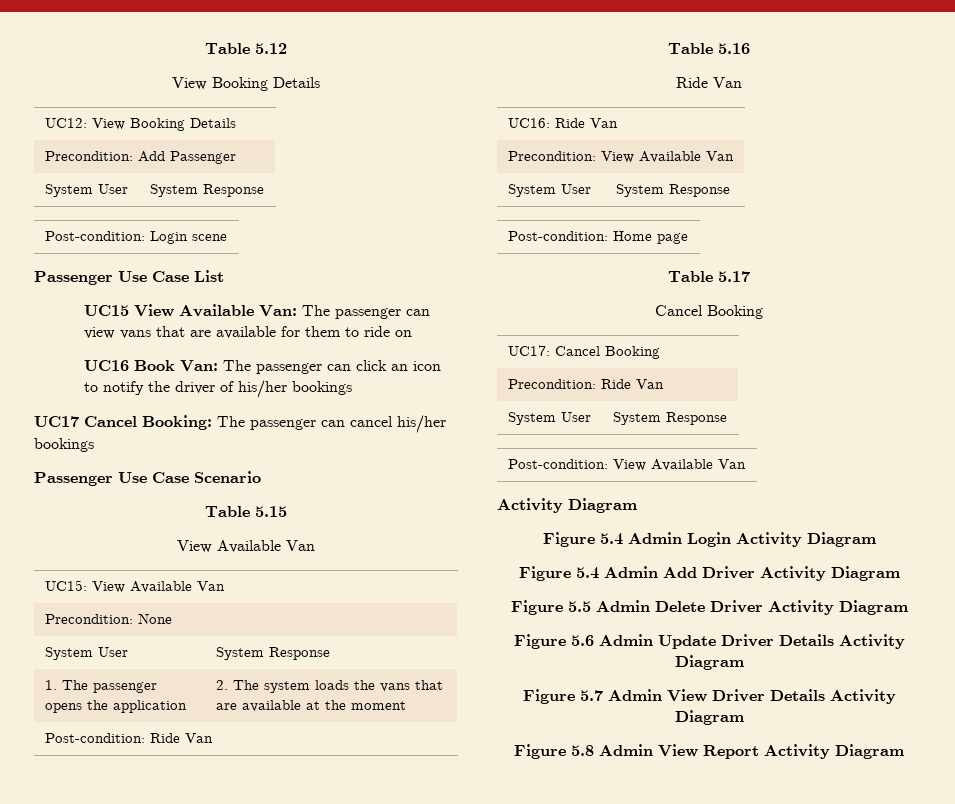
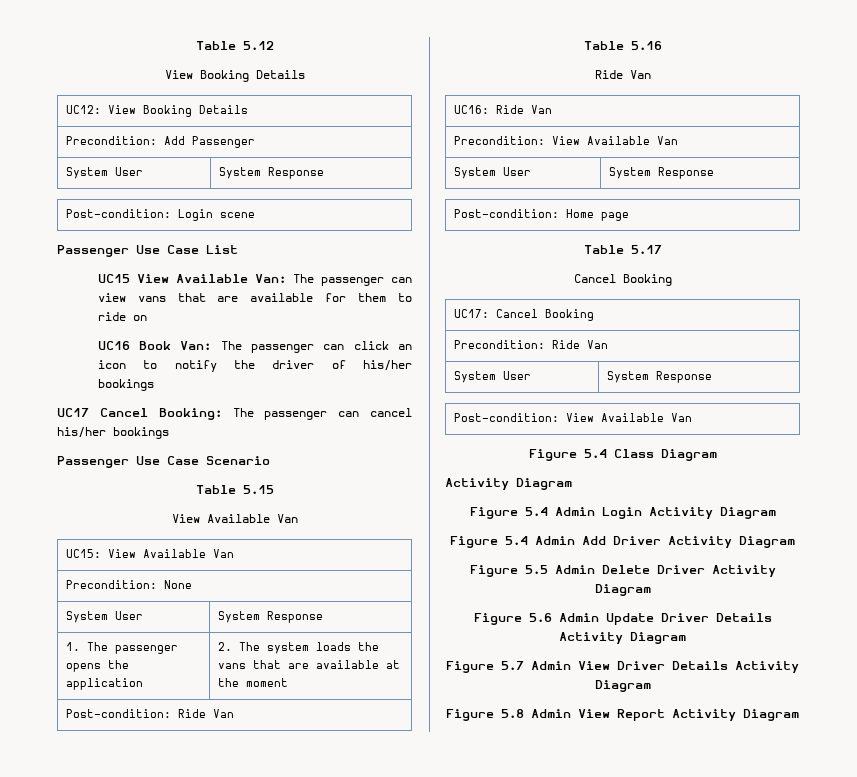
(746, 464) none -> [528,449,717,461] // Figure 5.4 Class Diagram

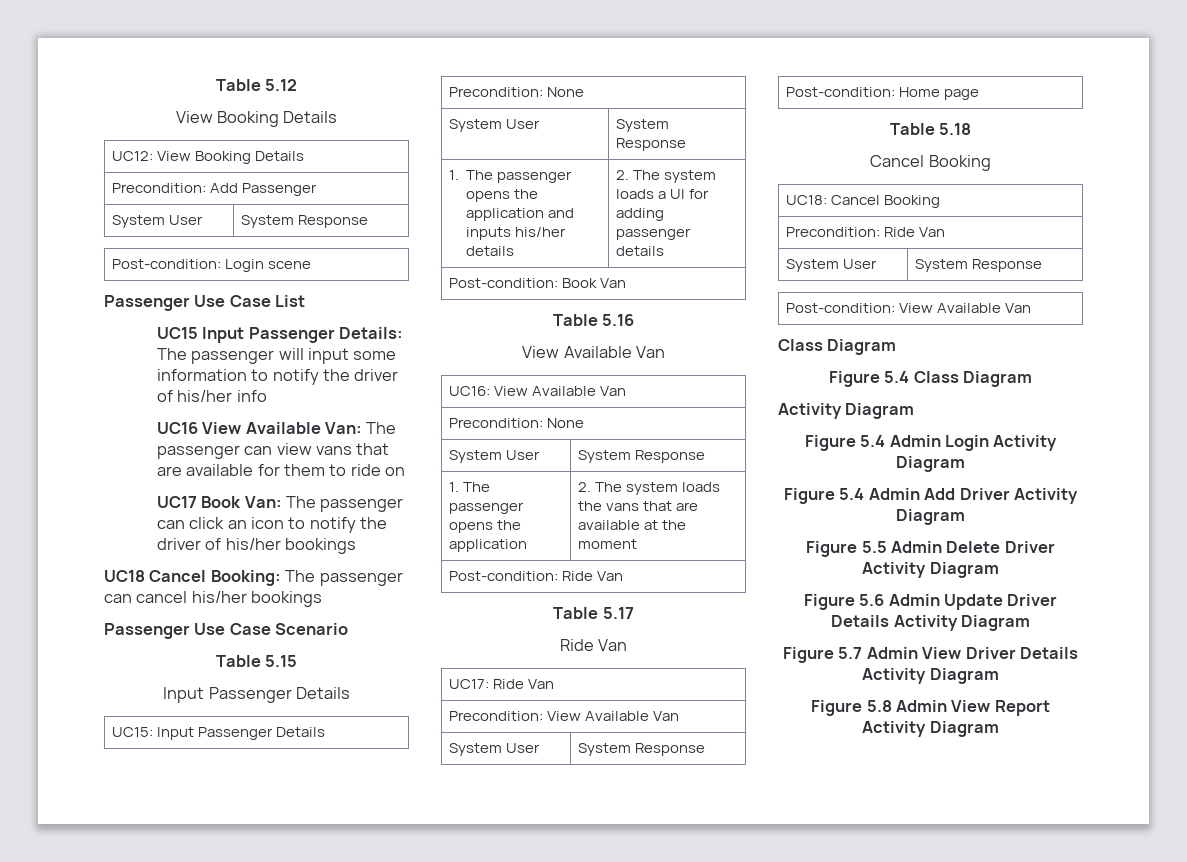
(130, 278) none -> [202,327,403,343] [156,348,397,364] [156,369,399,385] [156,390,267,402] [156,422,198,434] Input Passenger Details: The passenger will input some information to notify the driver of his/her info // UC16
[97,341,130,350] UC16 -> [156,496,197,508] UC17
[57,408,89,417] UC17 -> [104,570,145,582] UC18
[171,514,298,523] [66,549,102,558] // View Available Van // UC15: -> [163,687,350,703] [111,727,325,740] [448,87,584,97] [448,119,540,132] [615,119,669,132] [615,138,686,151] [448,170,573,183] [466,189,539,202] [466,208,575,221] [466,227,567,240] [466,246,515,256] [615,170,716,183] [615,189,709,199] [615,208,664,221] [615,228,691,240] [615,246,664,256] [448,278,626,288] [552,314,635,326] [522,346,665,358] [448,386,490,396] // Input Passenger Details // UC15: Input Passenger Details // Precondition: None // System User | System Response // 1. The passenger opens the application and inputs his/her details | 2. The system loads a UI for adding passenger details // Post-condition: Book Van // Table 5.16 // View Available Van // UC16:
[630,41,662,50] [594,70,651,79] [454,105,490,114] 5.16 // Ride Van // UC16: -> [602,607,634,619] [559,639,628,651] [448,679,489,689] 5.17 // Ride Van // UC17:
[630,245,662,254] [573,274,672,286] [454,309,490,318] 5.17 // Cancel Booking // UC17: -> [939,123,972,135] [870,155,991,171] [785,195,827,205] 5.18 // Cancel Booking // UC18:
(693, 417) none -> [778,339,897,355] // Class Diagram

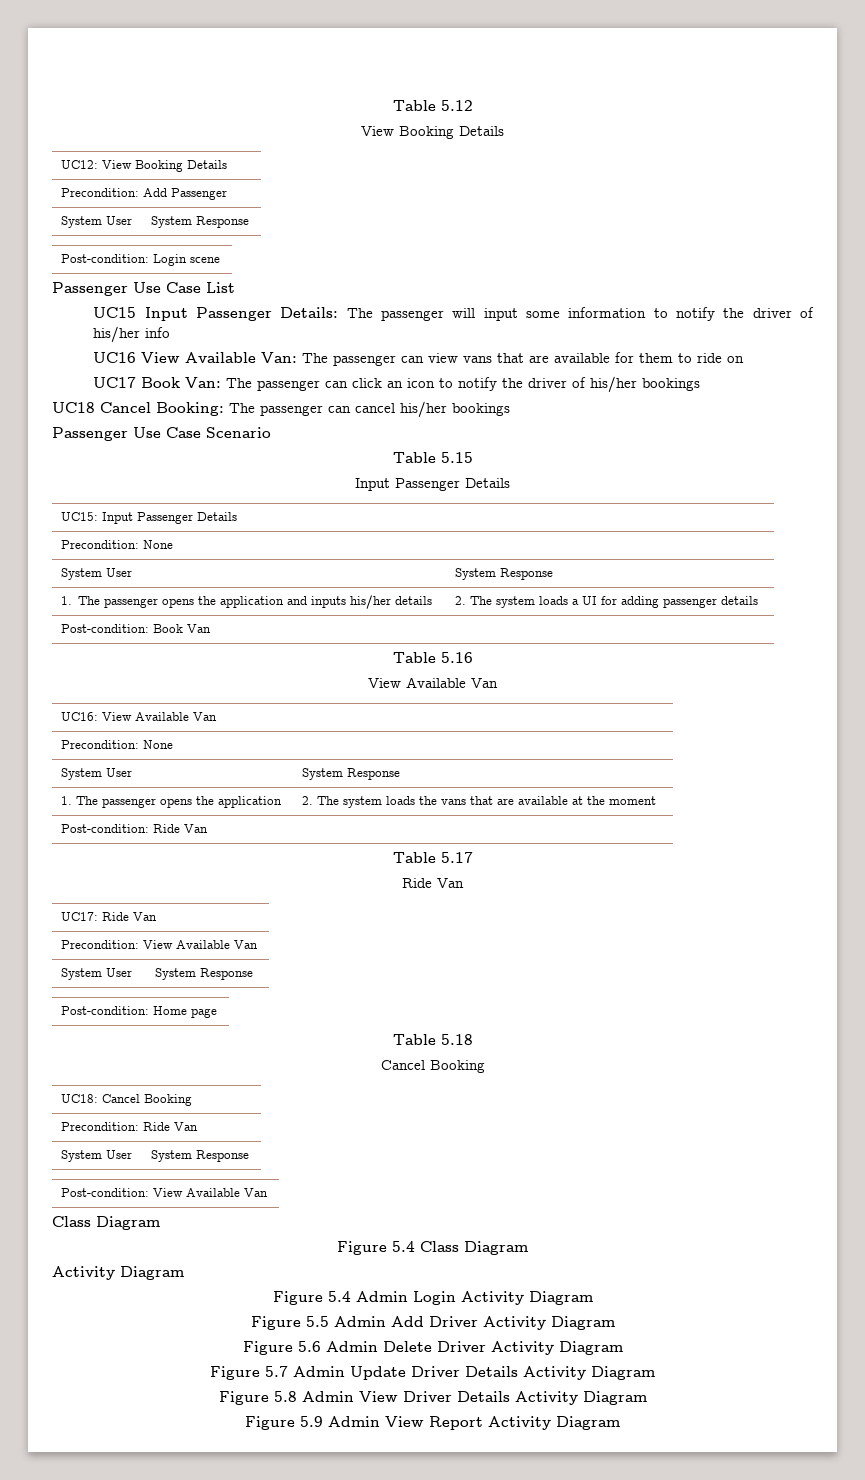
[839,488,865,500] 5.4 -> [305,1316,329,1327] 5.5
[861,541,887,553] 5.5 -> [297,1341,321,1352] 5.6
[859,594,885,606] 5.6 -> [265,1366,288,1377] 5.7
[838,647,1079,659] [862,668,999,684] [811,700,892,716] 5.7 Admin View Driver Details Activity Diagram // Figure 5.8 -> [273,1391,647,1405] [245,1416,323,1430] 5.8 Admin View Driver Details Activity Diagram // Figure 5.9

